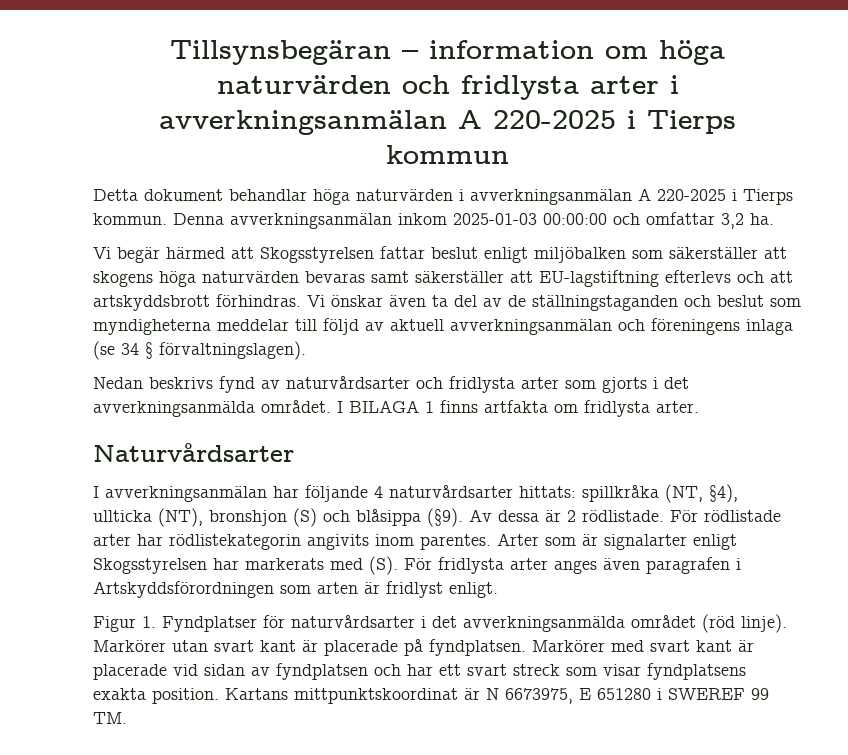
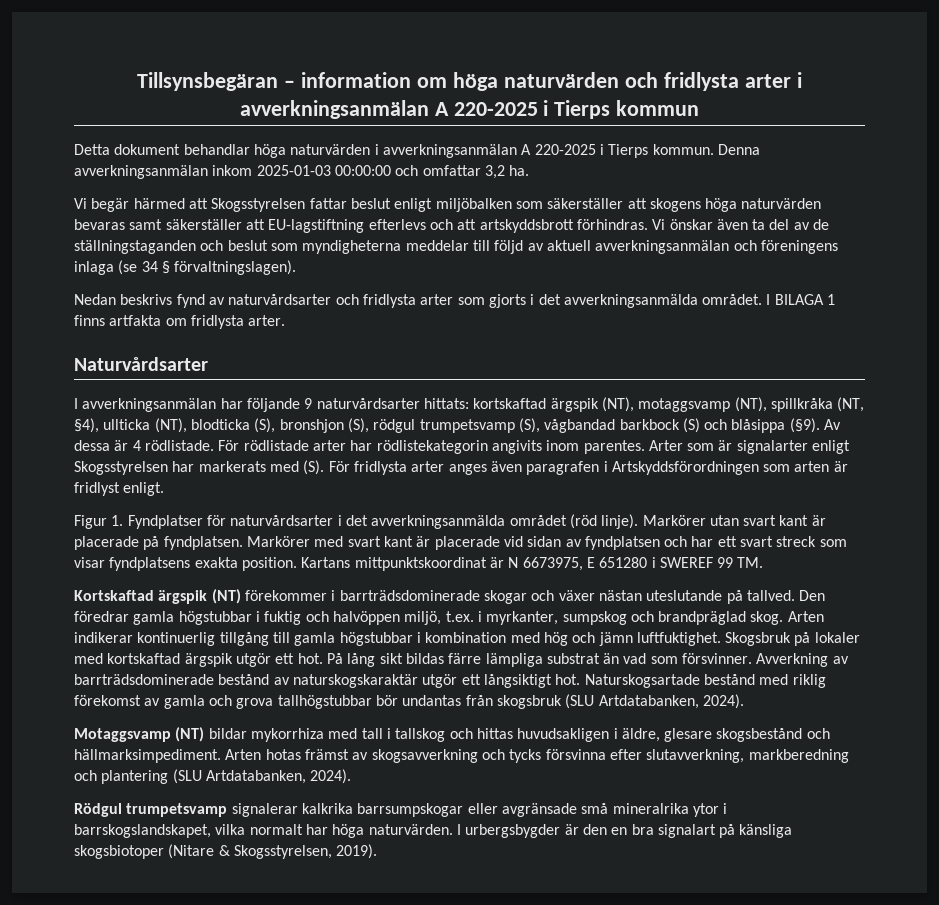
[374,486,383,498] 4 -> [304,398,313,409] 9
(576, 492) none -> [473,397,767,412] kortskaftad ärgspik (NT), motaggsvamp (NT),
[209,510,287,526] bronshjon -> [190,418,680,433] blodticka (S), bronshjon (S), rödgul trumpetsvamp (S), vågbandad barkbock
[567,510,576,522] 2 -> [132,440,141,451] 4
(127, 718) none -> [74,589,826,604] [74,611,824,625] [74,632,860,646] [74,653,849,667] [74,674,826,688] [74,694,744,709] [74,727,830,742] [74,749,849,763] [74,769,352,784] [74,803,728,817] [74,824,793,838] [74,844,378,859] // Kortskaftad ärgspik (NT) förekommer i barrträdsdominerade skogar och växer nästan uteslutande på tallved. Den föredrar gamla högstubbar i fuktig och halvöppen miljö, t.ex. i myrkanter, sumpskog och brandpräglad skog. Arten indikerar kontinuerlig tillgång till gamla högstubbar i kombination med hög och jämn luftfuktighet. Skogsbruk på lokaler med kortskaftad ärgspik utgör ett hot. På lång sikt bildas färre lämpliga substrat än vad som försvinner. Avverkning av barrträdsdominerade bestånd av naturskogskaraktär utgör ett långsiktigt hot. Naturskogsartade bestånd med riklig förekomst av gamla och grova tallhögstubbar bör undantas från skogsbruk (SLU Artdatabanken, 2024). // Motaggsvamp (NT) bildar mykorrhiza med tall i tallskog och hittas huvudsakligen i äldre, glesare skogsbestånd och hällmarksimpediment. Arten hotas främst av skogsavverkning och tycks försvinna efter slutavverkning, markberedning och plantering (SLU Artdatabanken, 2024). // Rödgul trumpetsvamp signalerar kalkrika barrsumpskogar eller avgränsade små mineralrika ytor i barrskogslandskapet, vilka normalt har höga naturvärden. I urbergsbygder är den en bra signalart på känsliga skogsbiotoper (Nitare & Skogsstyrelsen, 2019).

